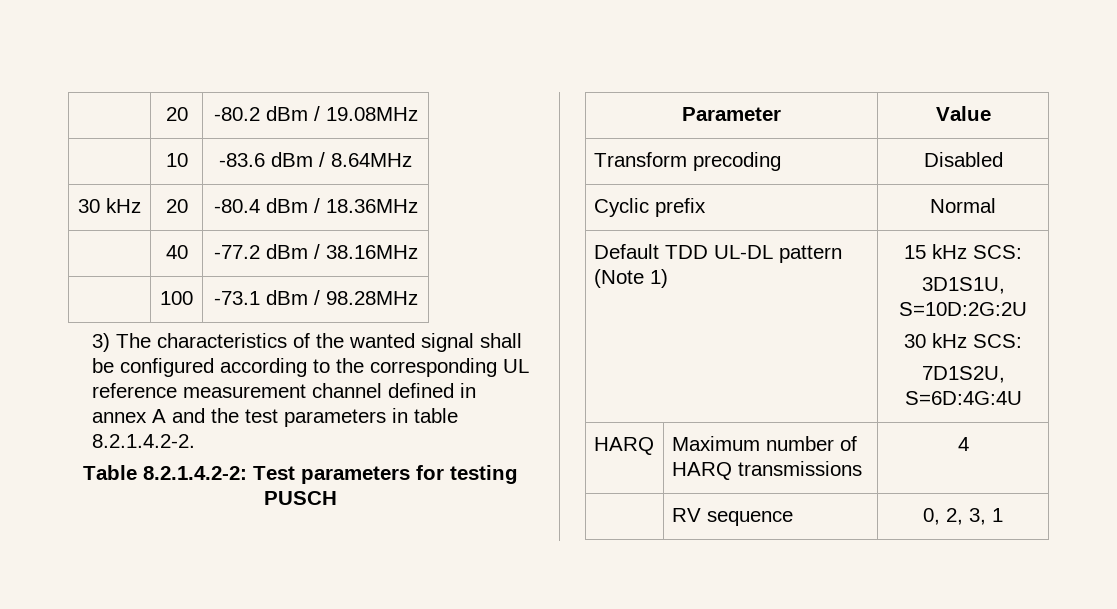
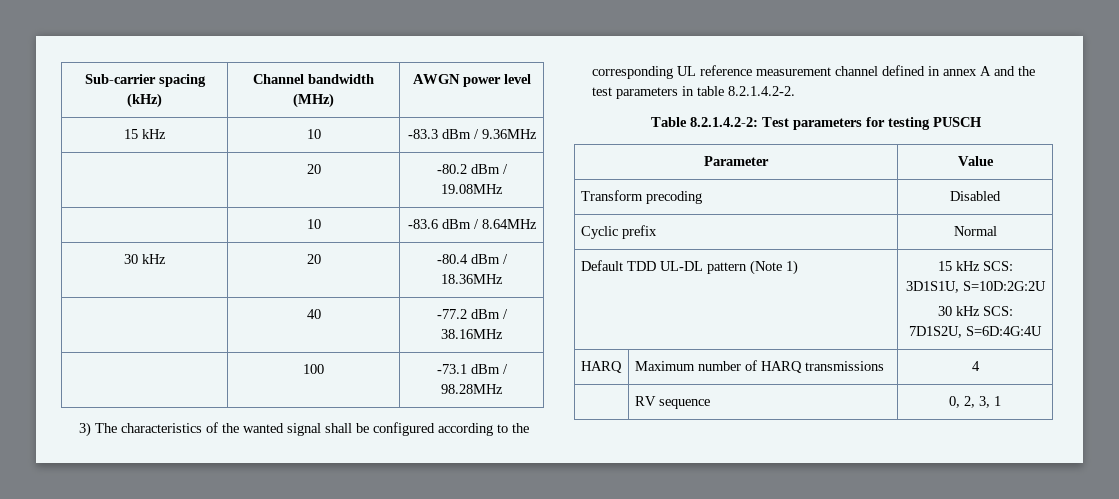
(165, 114) none -> [84,74,206,87] [127,93,162,108] [253,74,374,84] [293,93,334,108] [412,74,531,87] [124,129,166,139] [306,129,321,139] [407,129,537,139] Sub-carrier spacing (kHz) | Channel bandwidth (MHz) | AWGN power level // 15 kHz | 10 | -83.3 dBm / 9.36MHz //

